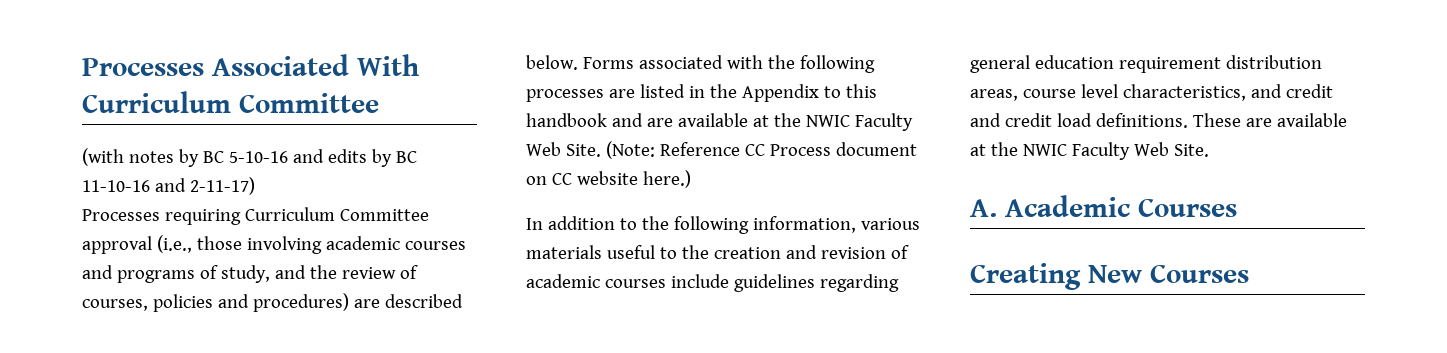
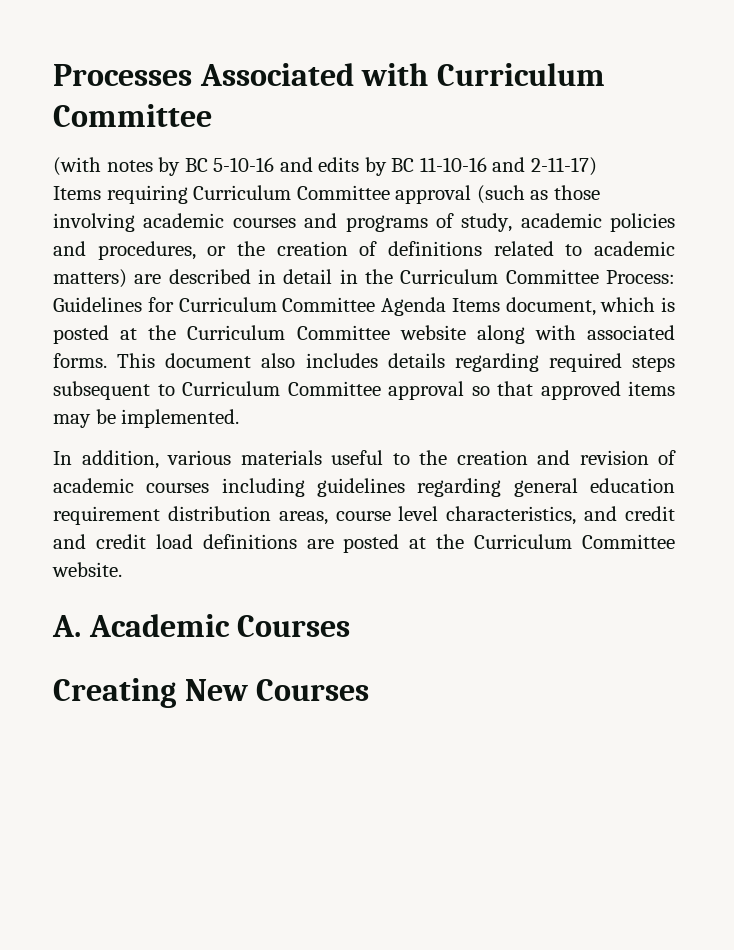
[357,54,419,76] With -> [361,63,429,86] with
[82,209,160,221] Processes -> [53,186,101,200] Items
[156,235,192,253] (i.e., -> [476,185,549,204] (such as
[274,265,418,279] [82,293,463,312] [526,55,875,73] [526,84,877,102] [526,113,913,131] [526,141,917,159] [526,170,691,188] [526,216,856,234] and the review of courses, policies and procedures) are described below. Forms associated with the following processes are listed in the Appendix to this handbook and are available at the NWIC Faculty Web Site. (Note: Reference CC Process document on CC website here.) // In addition to the following information, -> [520,213,675,232] [53,241,676,260] [53,269,675,288] [53,297,675,316] [53,325,675,344] [53,353,675,372] [53,381,675,400] [53,409,240,428] [53,450,159,469] academic policies and procedures, or the creation of definitions related to academic matters) are described in detail in the Curriculum Committee Process: Guidelines for Curriculum Committee Agenda Items document, which is posted at the Curriculum Committee website along with associated forms. This document also includes details regarding required steps subsequent to Curriculum Committee approval so that approved items may be implemented. // In addition,
[670,274,729,288] include -> [221,478,305,497] including
[1095,113,1347,128] [970,142,1209,160] definitions. These are available at the NWIC Faculty Web Site. -> [202,534,676,553] [52,562,122,577] definitions are posted at the Curriculum Committee website.

